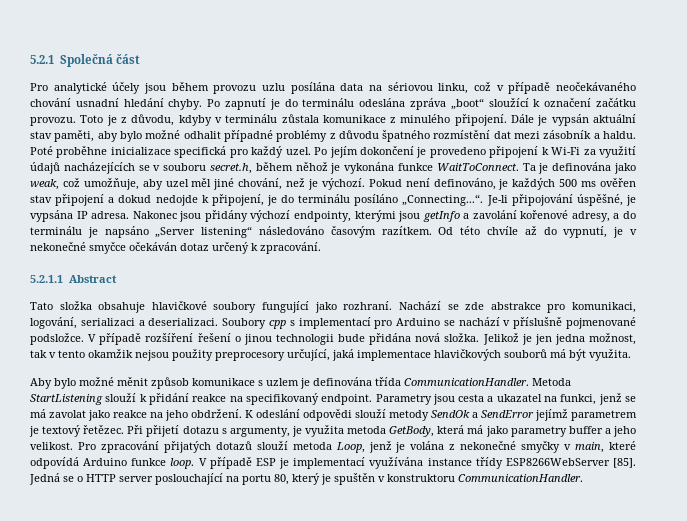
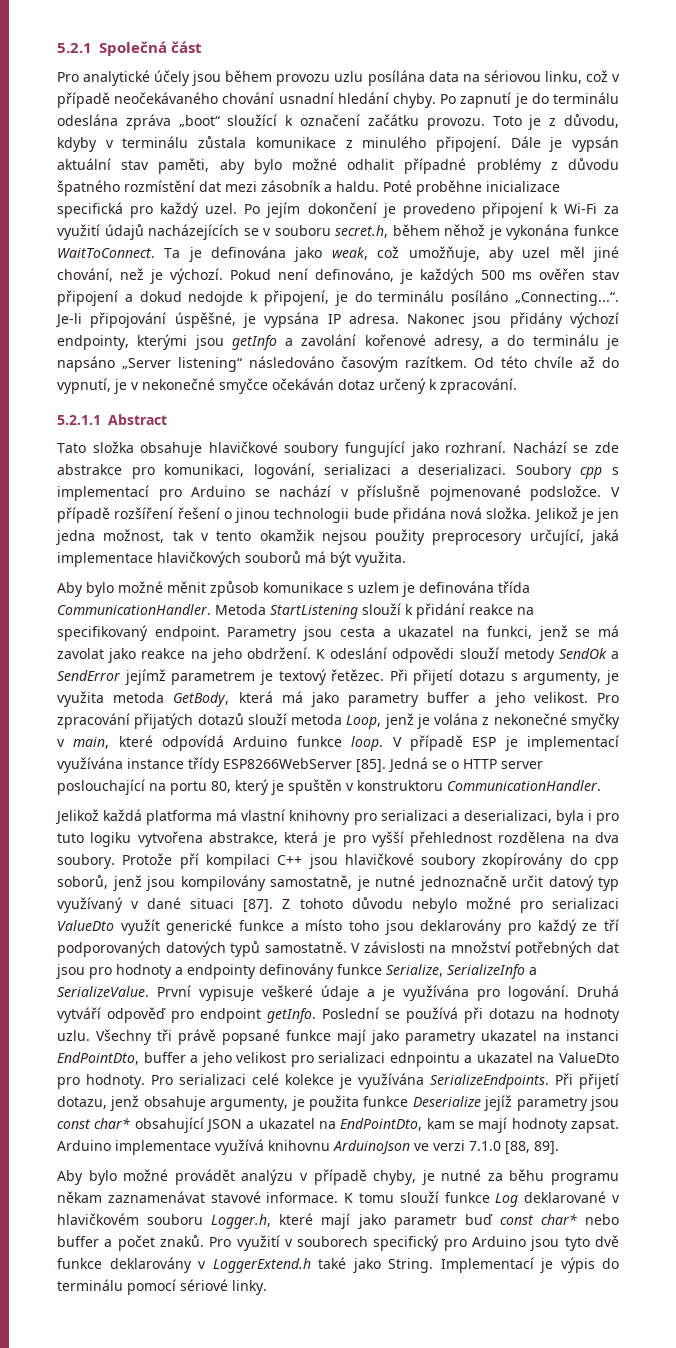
(583, 478) none -> [55,809,619,825] [57,831,619,847] [57,853,619,869] [57,875,619,891] [57,897,619,913] [57,919,619,935] [57,941,619,957] [56,963,537,979] [57,985,619,1001] [57,1007,620,1023] [57,1029,619,1045] [57,1052,619,1067] [57,1073,619,1089] [57,1095,619,1111] [57,1117,619,1133] [57,1139,559,1155] [57,1169,619,1185] [57,1191,620,1207] [57,1213,620,1229] [57,1235,620,1251] [57,1257,619,1273] [57,1279,267,1295] // Jelikož každá platforma má vlastní knihovny pro serializaci a deserializaci, byla i pro tuto logiku vytvořena abstrakce, která je pro vyšší přehlednost rozdělena na dva soubory. Protože pří kompilaci C++ jsou hlavičkové soubory zkopírovány do cpp soborů, jenž jsou kompilovány samostatně, je nutné jednoznačně určit datový typ využívaný v dané situaci [87]. Z tohoto důvodu nebylo možné pro serializaci ValueDto využít generické funkce a místo toho jsou deklarovány pro každý ze tří podporovaných datových typů samostatně. V závislosti na množství potřebných dat jsou pro hodnoty a endpointy definovány funkce Serialize, SerializeInfo a SerializeValue. První vypisuje veškeré údaje a je využívána pro logování. Druhá vytváří odpověď pro endpoint getInfo. Poslední se používá při dotazu na hodnoty uzlu. Všechny tři právě popsané funkce mají jako parametry ukazatel na instanci EndPointDto, buffer a jeho velikost pro serializaci ednpointu a ukazatel na ValueDto pro hodnoty. Pro serializaci celé kolekce je využívána SerializeEndpoints. Při přijetí dotazu, jenž obsahuje argumenty, je použita funkce Deserialize jejíž parametry jsou const char* obsahující JSON a ukazatel na EndPointDto, kam se mají hodnoty zapsat. Arduino implementace využívá knihovnu ArduinoJson ve verzi 7.1.0 [88, 89]. // Aby bylo možné provádět analýzu v případě chyby, je nutné za běhu programu někam zaznamenávat stavové informace. K tomu slouží funkce Log deklarované v hlavičkovém souboru Logger.h, které mají jako parametr buď const char* nebo buffer a počet znaků. Pro využití v souborech specifický pro Arduino jsou tyto dvě funkce deklarovány v LoggerExtend.h také jako String. Implementací je výpis do terminálu pomocí sériové linky.

